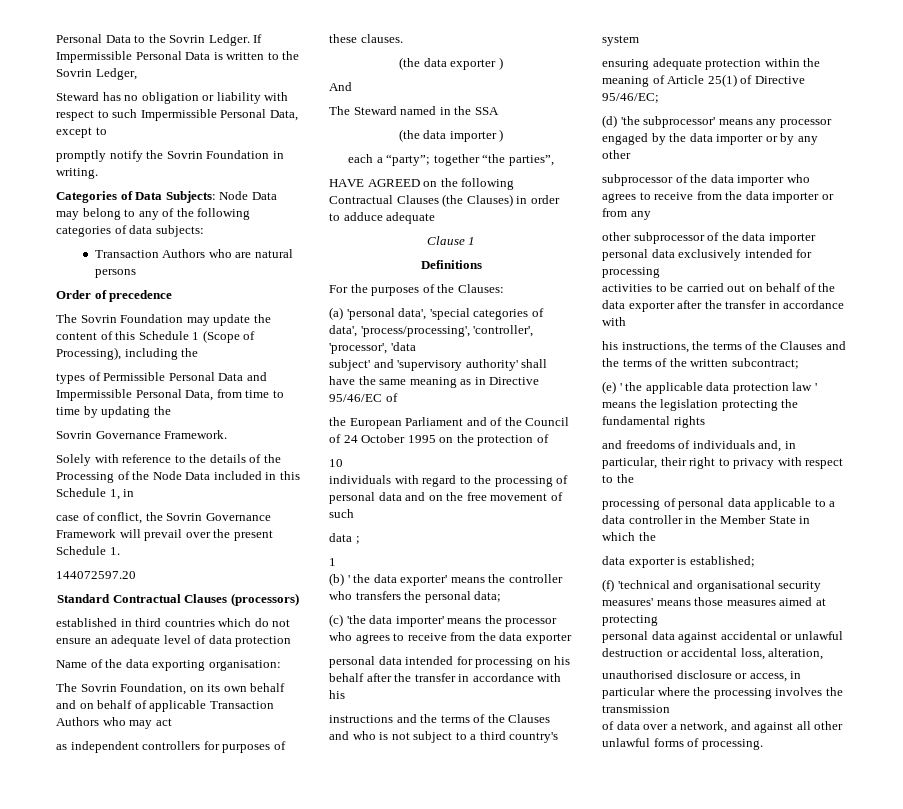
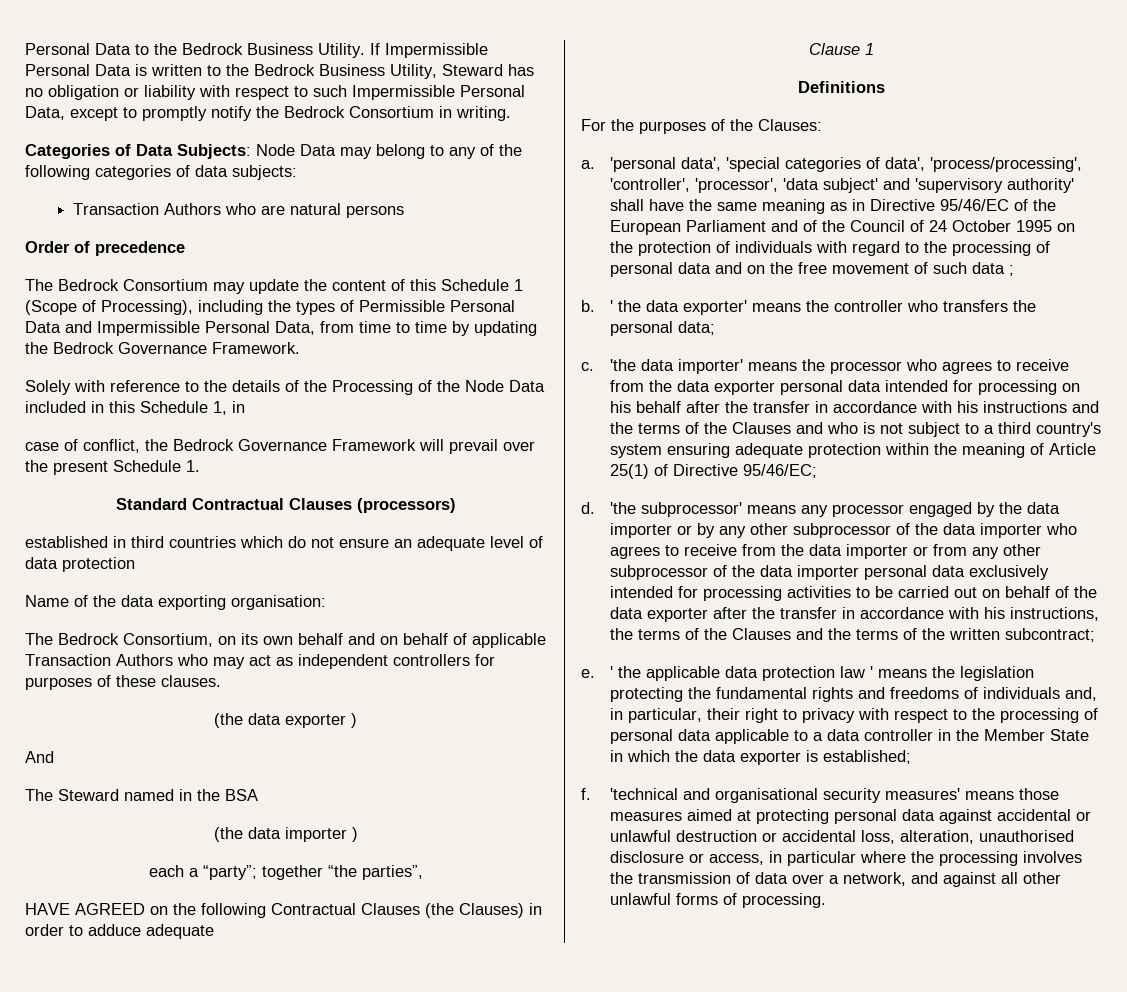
[169,34,250,46] Sovrin Ledger. -> [182,43,365,58] Bedrock Business Utility.
[56,68,137,80] Sovrin Ledger, // -> [254,64,437,79] Bedrock Business Utility,
(107, 131) // -> (137, 112) none
[166,150,270,159] Sovrin Foundation -> [284,106,434,118] Bedrock Consortium
[80,314,184,323] Sovrin Foundation -> [58,279,208,291] Bedrock Consortium
(199, 352) // -> (291, 306) none
[56,431,92,439] // Sovrin -> [53,342,114,354] Bedrock
[166,513,203,521] Sovrin -> [173,439,234,451] Bedrock
[56,571,136,579] // 144072597.20 -> (200, 466) none
[80,683,187,695] Sovrin Foundation, -> [58,633,213,647] Bedrock Consortium,
(172, 722) // -> (271, 660) none
[474,107,499,115] SSA -> [225,789,258,801] BSA
[329,307,343,320] (a) -> [581,160,595,169] a.
(416, 346) // -> (820, 184) none
(398, 397) // -> (1029, 205) none
[329,459,343,467] // 10 // -> (731, 247) none
(354, 513) // -> (968, 268) none
[329,558,336,566] [329,573,344,586] 1 // (b) -> [581,300,595,312] b.
[329,614,343,627] (c) -> [581,362,594,371] c.
(572, 638) // -> (776, 388) none
(345, 694) // -> (979, 407) none
(639, 40) // -> (663, 451) none
[602,115,617,128] (d) -> [581,502,595,514] d.
(631, 154) // -> (789, 529) none
(651, 215) // -> (1000, 553) none
(660, 272) // -> (783, 593) none
(626, 321) // -> (980, 613) none
[602,381,616,394] (e) -> [581,669,595,678] e.
(705, 422) // -> (854, 694) none
(634, 478) // -> (996, 714) none
(656, 536) // -> (699, 756) none
[602,579,614,592] (f) -> [581,788,591,800] f.
(658, 620) // -> (830, 816) none
(824, 654) // -> (975, 837) none
(670, 709) // -> (732, 878) none

